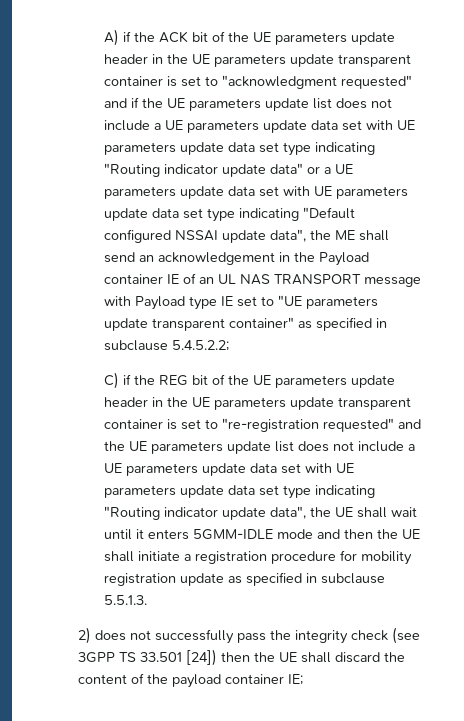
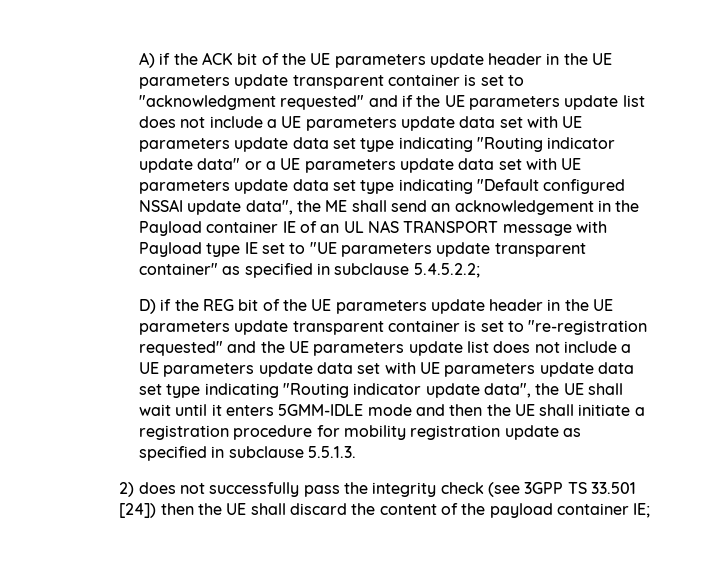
[104,372,120,389] C) -> [138,299,156,314] D)

